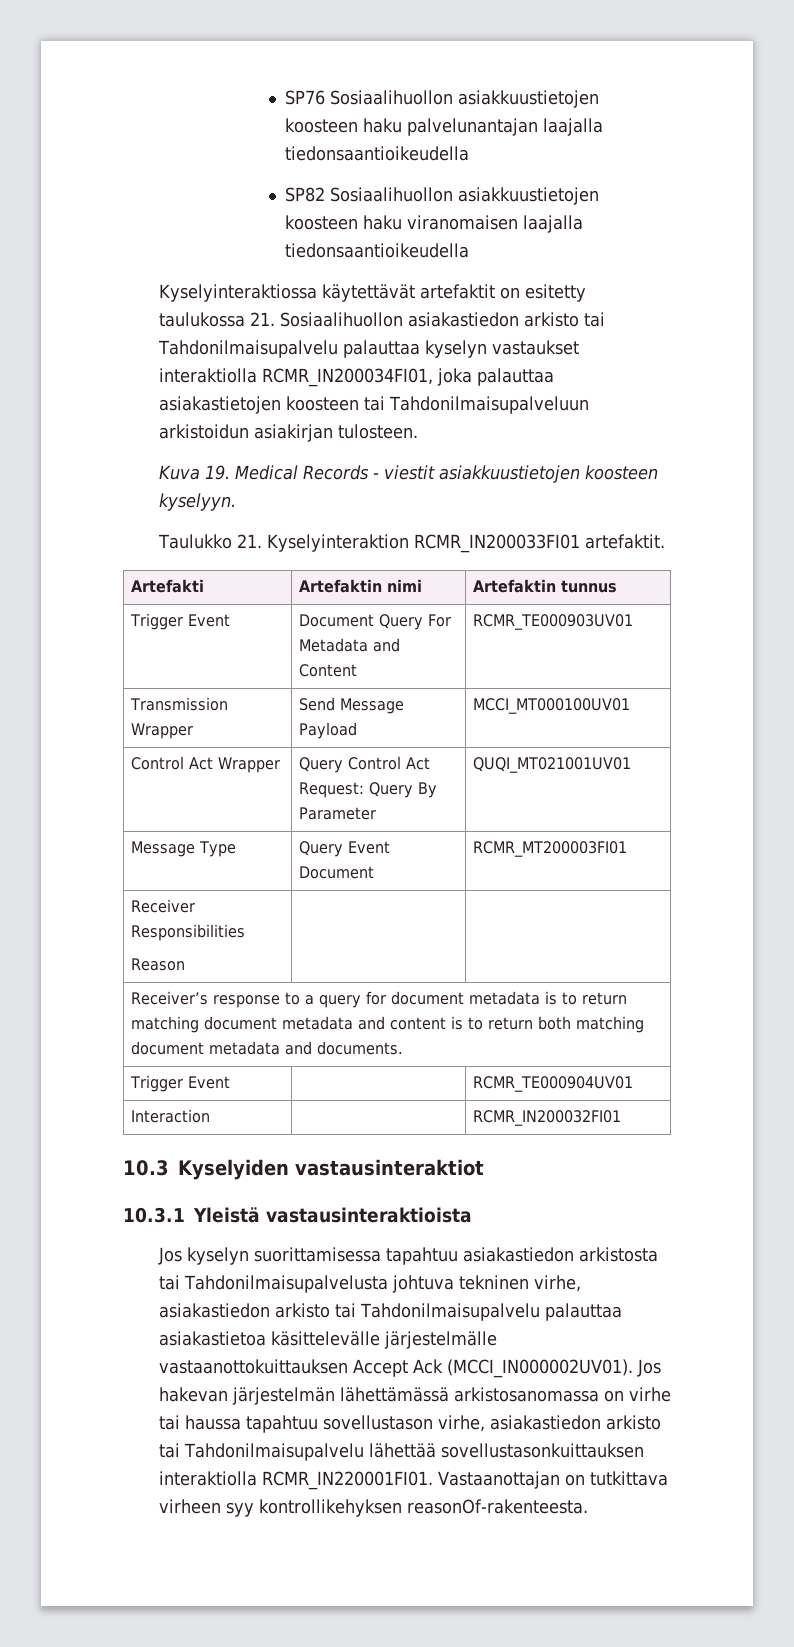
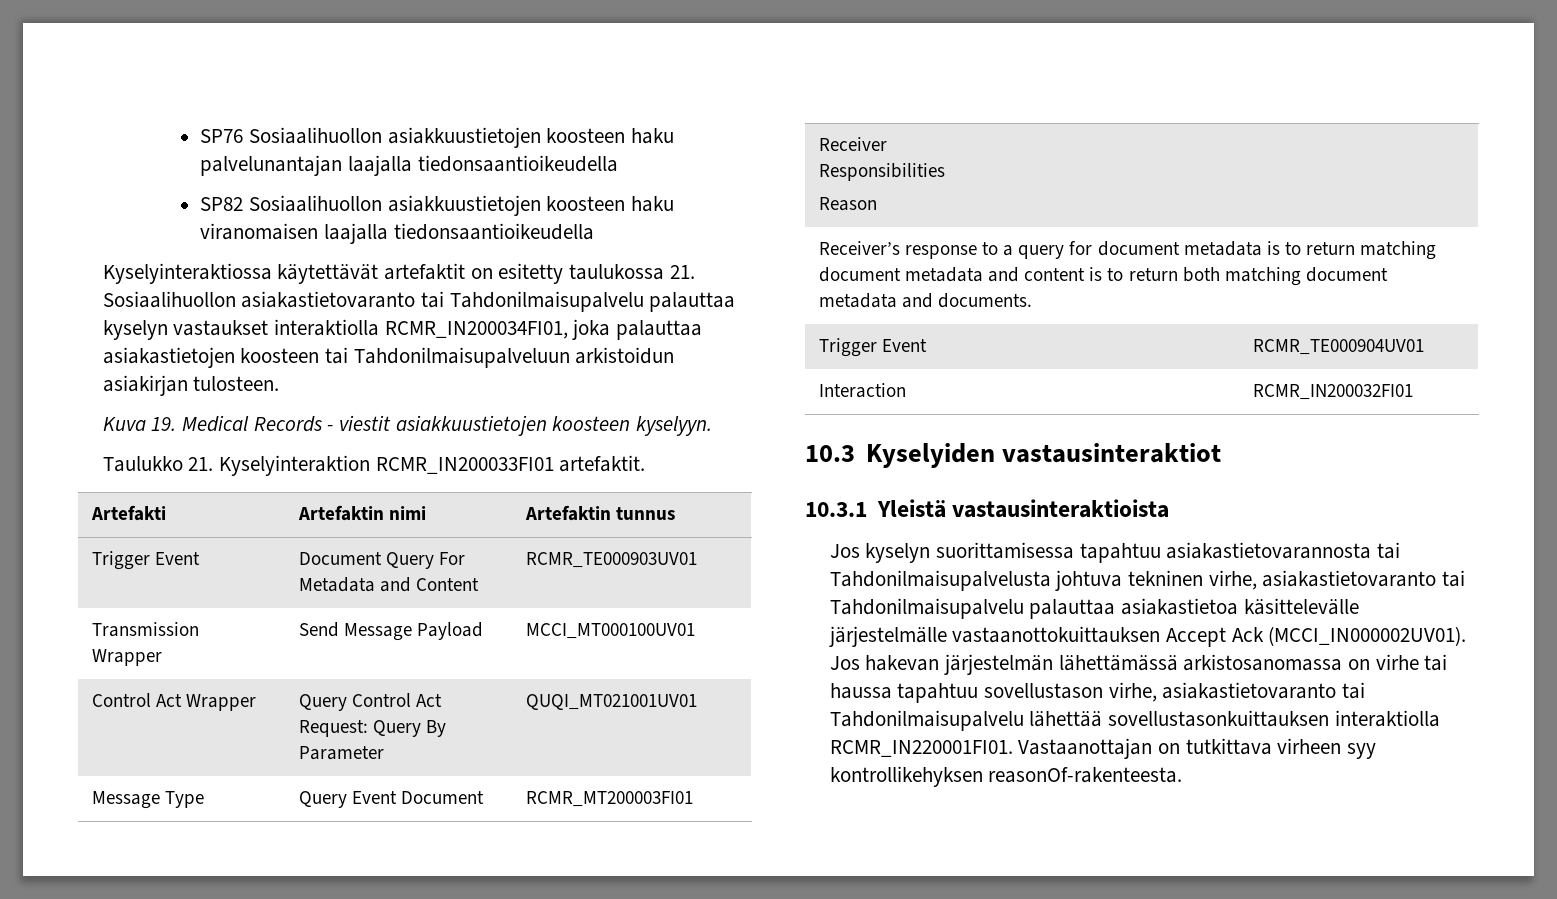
[407,312,579,327] asiakastiedon arkisto -> [241,291,416,308] asiakastietovaranto
[462,1247,658,1262] asiakastiedon arkistosta -> [1166,542,1372,559] asiakastietovarannosta
[158,1303,330,1318] asiakastiedon arkisto -> [1262,570,1437,587] asiakastietovaranto
[489,1415,661,1430] asiakastiedon arkisto -> [1162,682,1337,699] asiakastietovaranto

